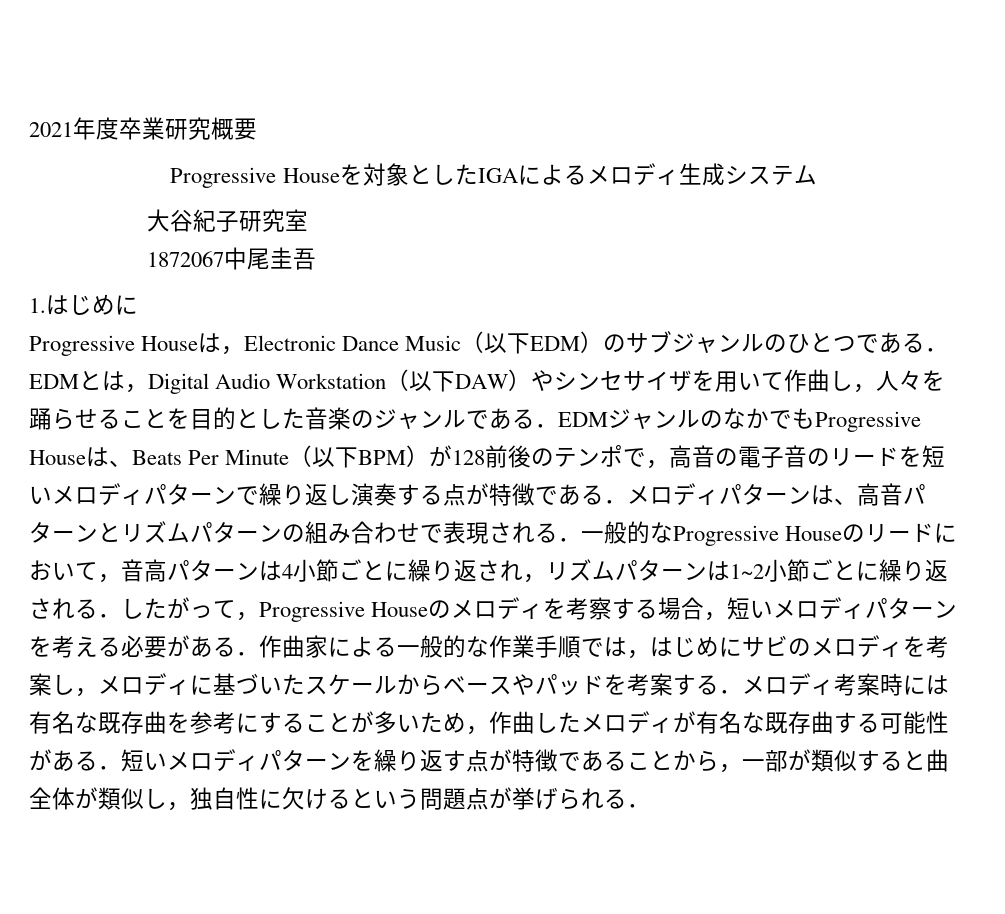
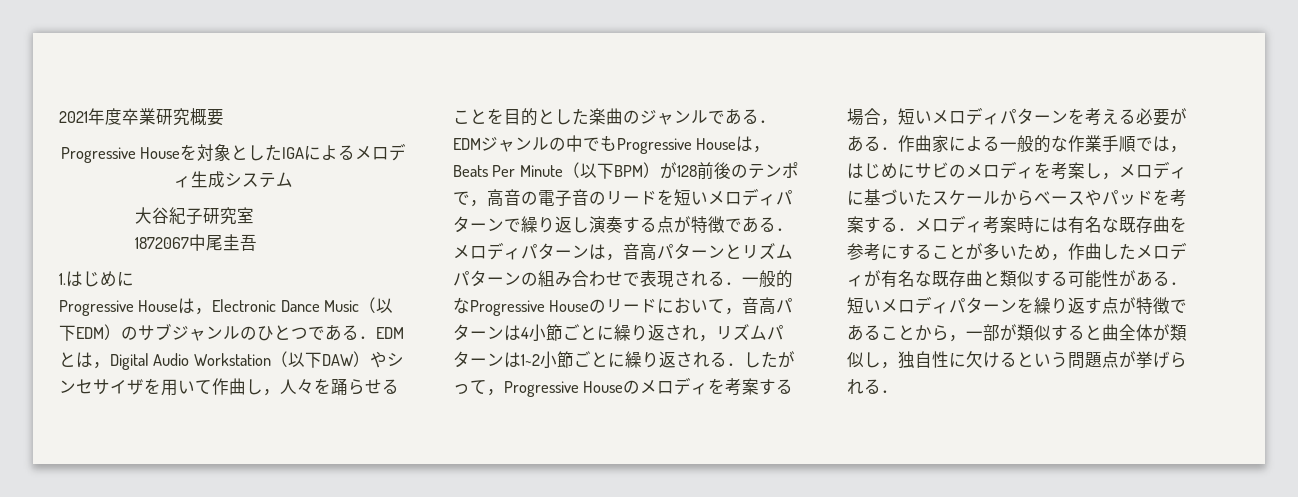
[305,407,351,430] 音楽 -> [589,108,623,125] 楽曲
[723,408,769,429] なか -> [566,135,583,152] 中
[109,460,132,467] 、 -> [753,146,771,153] ，
[834,483,903,506] 、高音 -> [606,243,657,261] ，音高
[589,597,613,620] 察 -> [742,378,760,395] 案
(834, 722) none -> [983,270,1034,287] と類似

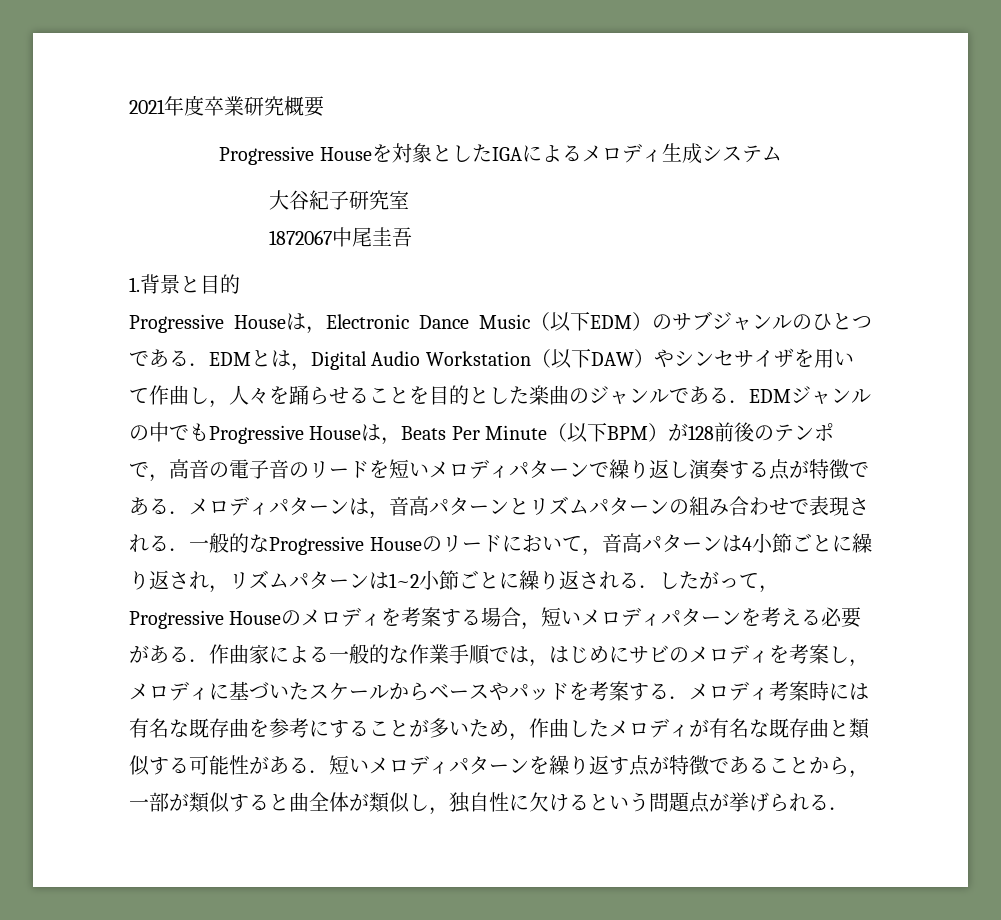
[66,271,134,287] はじめに -> [140,274,240,294] 背景と目的

